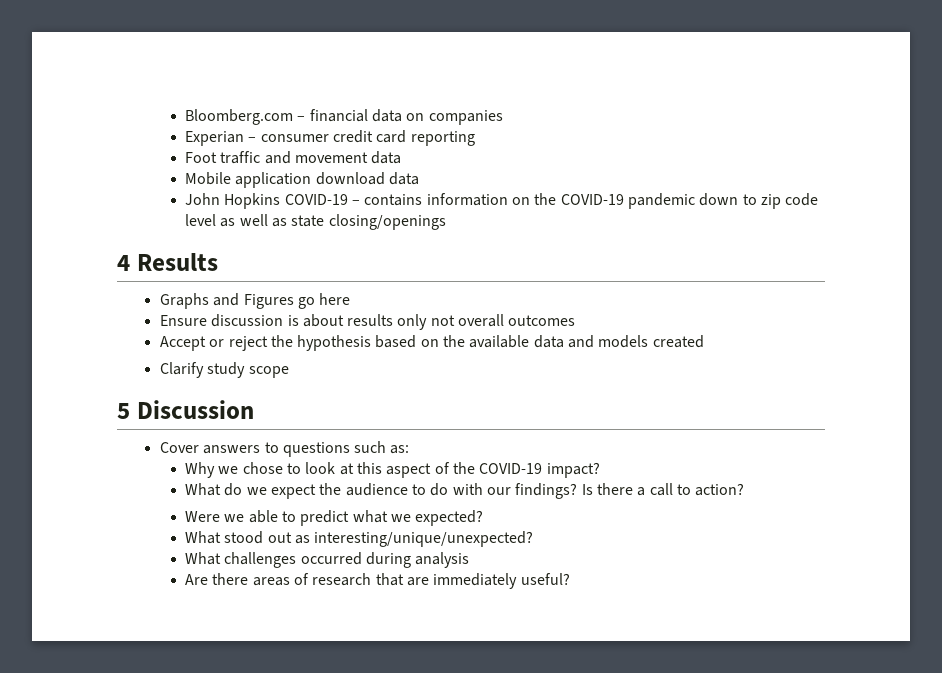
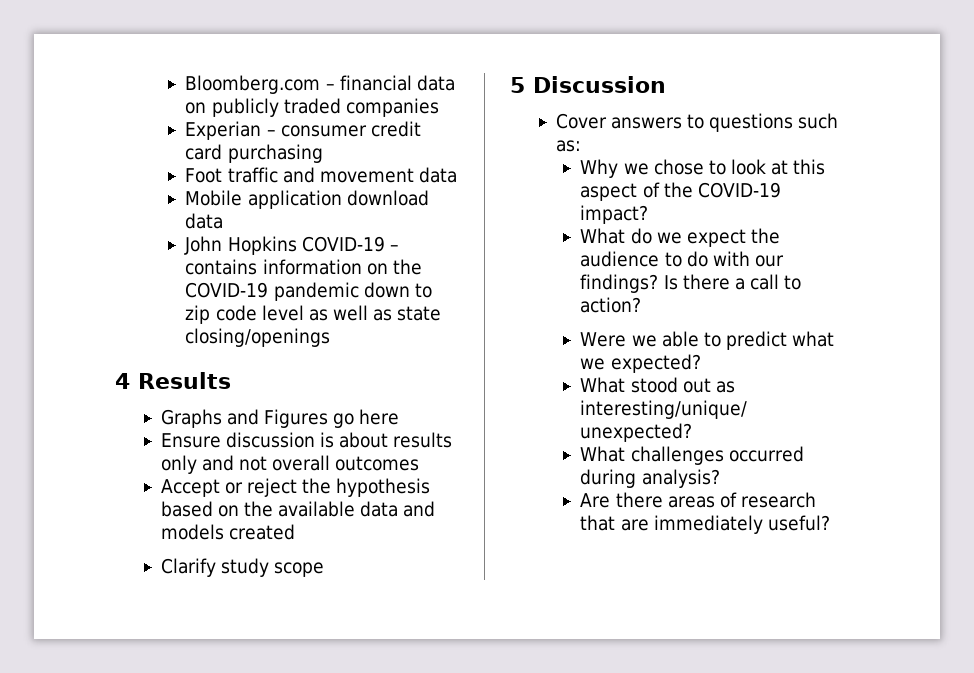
(425, 117) none -> [211,98,341,117] publicly traded
[410,131,475,146] reporting -> [227,144,323,163] purchasing
(428, 322) none -> [201,455,234,471] and
[415,552,470,568] analysis -> [641,469,720,488] analysis?

